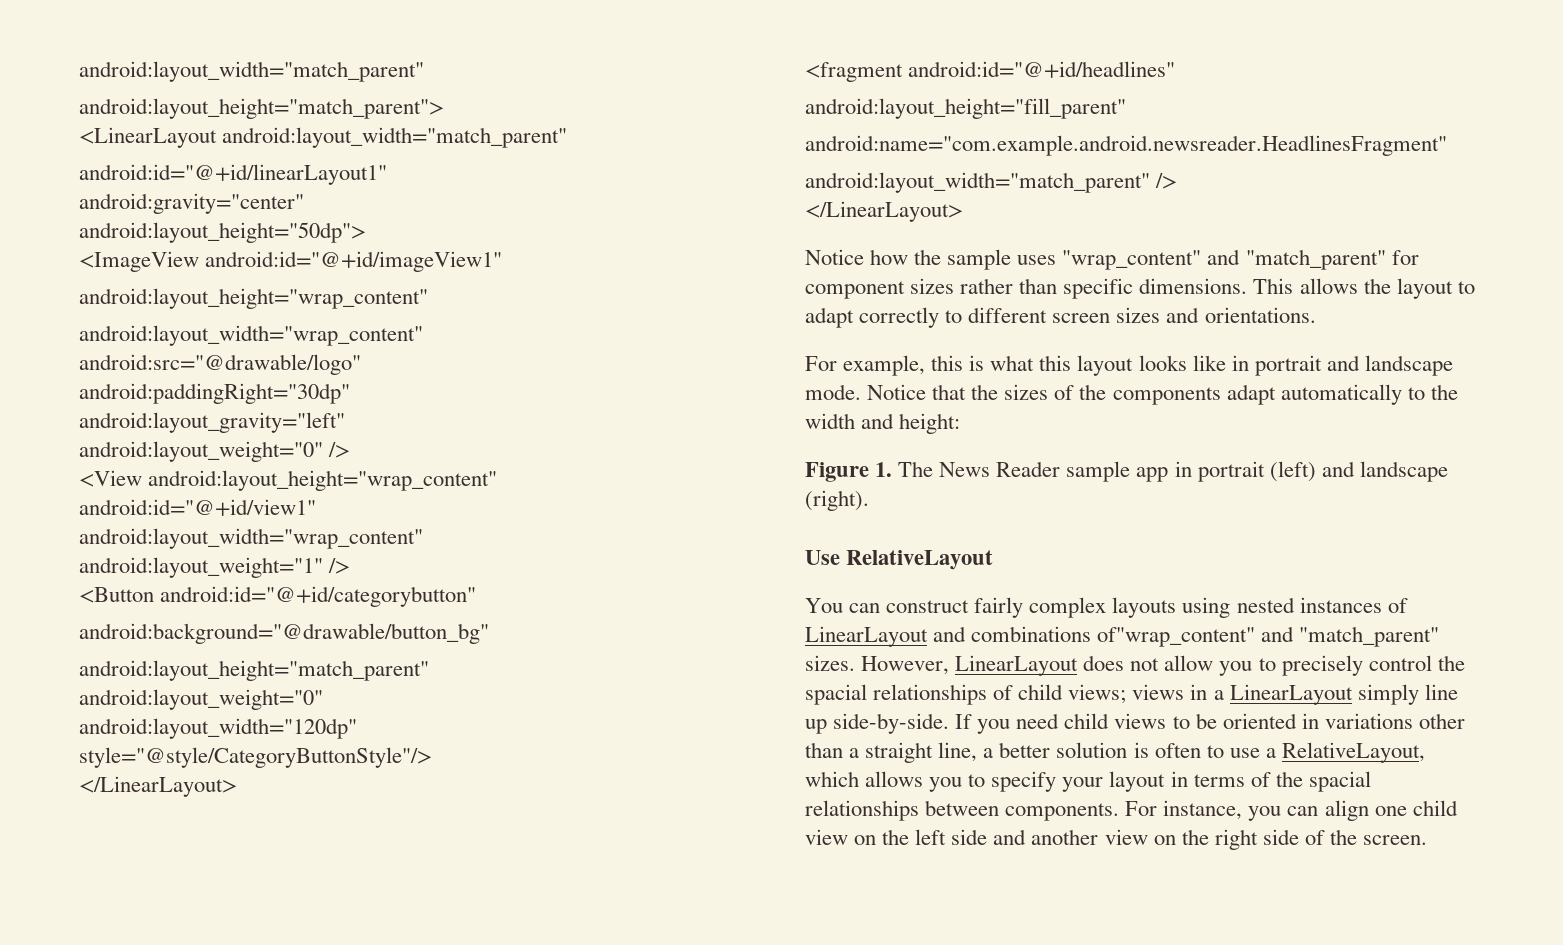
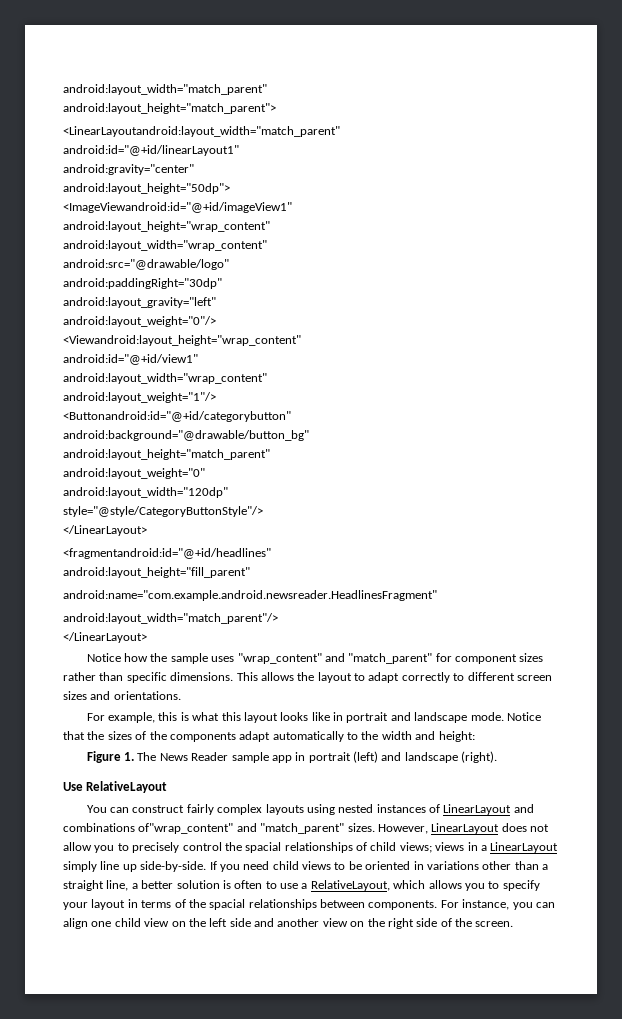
[79,127,568,148] <LinearLayout android:layout_width="match_parent" -> [63,126,340,137] <LinearLayoutandroid:layout_width="match_parent"
[79,251,503,272] <ImageView android:id="@+id/imageView1" -> [63,202,292,213] <ImageViewandroid:id="@+id/imageView1"
[79,441,351,462] [79,470,498,491] [79,499,316,516] [79,528,423,549] [79,557,351,578] [79,586,477,607] android:layout_weight="0" /> // <View android:layout_height="wrap_content" // android:id="@+id/view1" // android:layout_width="wrap_content" // android:layout_weight="1" /> // <Button android:id="@+id/categorybutton" -> [63,316,216,327] [63,335,301,346] [63,354,198,365] [63,373,267,384] [63,392,216,403] [63,411,291,422] android:layout_weight="0"/> // <Viewandroid:layout_height="wrap_content" // android:id="@+id/view1" // android:layout_width="wrap_content" // android:layout_weight="1"/> // <Buttonandroid:id="@+id/categorybutton"
[805,61,1176,82] <fragment android:id="@+id/headlines" -> [63,548,271,559] <fragmentandroid:id="@+id/headlines"
[805,172,1178,193] android:layout_width="match_parent" /> -> [63,613,278,624] android:layout_width="match_parent"/>

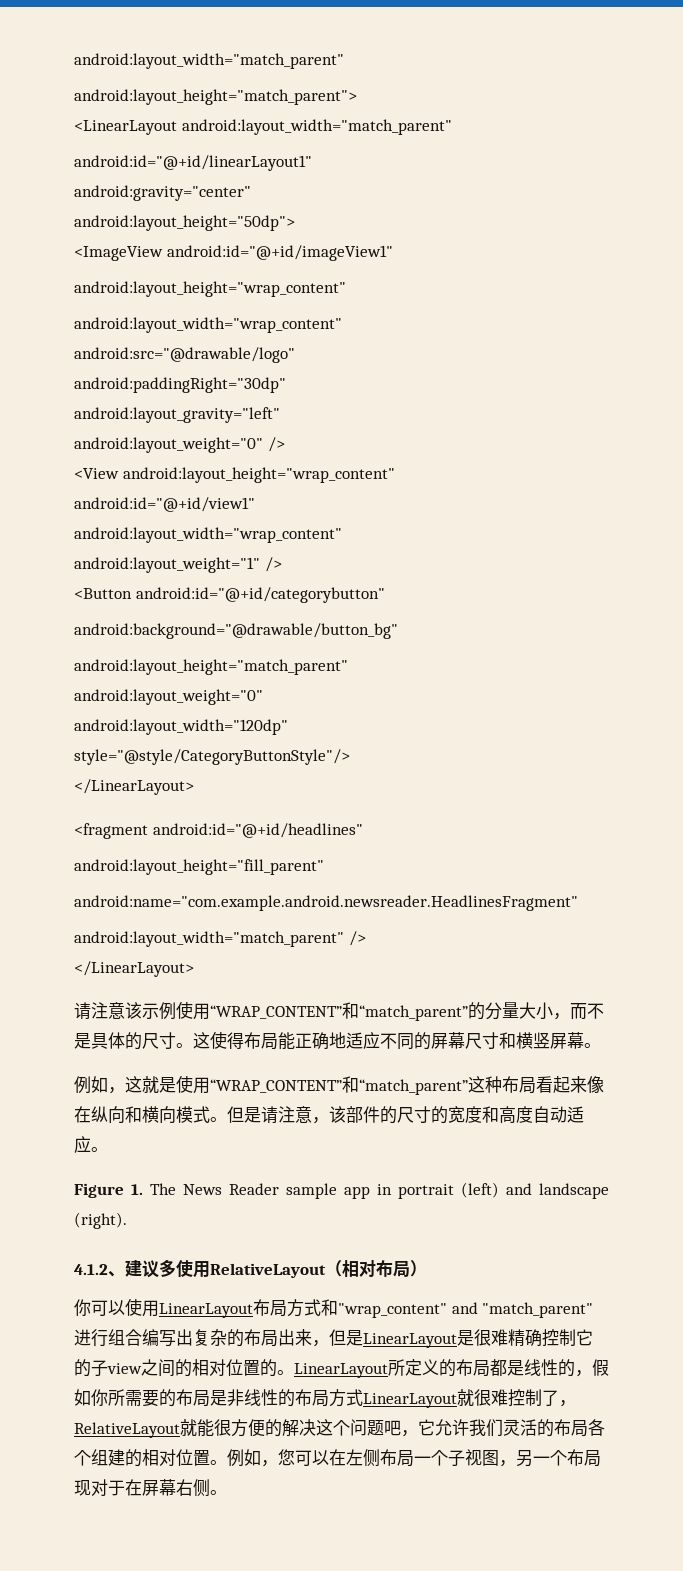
[63,126,340,137] <LinearLayoutandroid:layout_width="match_parent" -> [74,119,452,135] <LinearLayout android:layout_width="match_parent"
[63,202,292,213] <ImageViewandroid:id="@+id/imageView1" -> [74,245,393,261] <ImageView android:id="@+id/imageView1"
[63,316,216,327] [63,335,301,346] [63,354,198,365] [63,373,267,384] [63,392,216,403] [63,411,291,422] android:layout_weight="0"/> // <Viewandroid:layout_height="wrap_content" // android:id="@+id/view1" // android:layout_width="wrap_content" // android:layout_weight="1"/> // <Buttonandroid:id="@+id/categorybutton" -> [74,437,285,453] [74,467,395,483] [74,497,255,512] [74,527,342,543] [74,557,282,573] [74,587,385,603] android:layout_weight="0" /> // <View android:layout_height="wrap_content" // android:id="@+id/view1" // android:layout_width="wrap_content" // android:layout_weight="1" /> // <Button android:id="@+id/categorybutton"
[63,548,271,559] <fragmentandroid:id="@+id/headlines" -> [74,823,363,839] <fragment android:id="@+id/headlines"
[63,613,278,624] [63,632,147,643] [86,653,544,664] [63,672,552,683] [63,691,181,700] [86,712,541,723] [63,731,475,742] android:layout_width="match_parent"/> // </LinearLayout> // Notice how the sample uses "wrap_content" and "match_parent" for component sizes rather than specific dimensions. This allows the layout to adapt correctly to different screen sizes and orientations. // For example, this is what this layout looks like in portrait and landscape mode. Notice that the sizes of the components adapt automatically to the width and height: -> [74,931,366,947] [74,961,194,977] [74,1001,604,1021] [74,1031,601,1050] [74,1075,604,1095] [74,1106,584,1124] [74,1136,108,1153] android:layout_width="match_parent" /> // </LinearLayout> // 请注意该示例使用“WRAP_CONTENT”和“match_parent”的分量大小，而不是具体的尺寸。这使得布局能正确地适应不同的屏幕尺寸和横竖屏幕。 // 例如，这就是使用“WRAP_CONTENT”和“match_parent”这种布局看起来像在纵向和横向模式。但是请注意，该部件的尺寸的宽度和高度自动适应。
[63,781,168,793] [86,804,534,815] [63,823,549,834] [63,842,559,853] [63,861,548,872] [63,880,540,891] [63,899,555,910] [63,918,514,929] Use RelativeLayout // You can construct fairly complex layouts using nested instances of LinearLayout and combinations of"wrap_content" and "match_parent" sizes. However, LinearLayout does not allow you to precisely control the spacial relationships of child views; views in a LinearLayout simply line up side-by-side. If you need child views to be oriented in variations other than a straight line, a better solution is often to use a RelativeLayout, which allows you to specify your layout in terms of the spacial relationships between components. For instance, you can align one child view on the left side and another view on the right side of the screen. -> [74,1259,427,1278] [74,1298,594,1318] [74,1329,593,1348] [74,1359,609,1378] [74,1389,576,1408] [74,1419,605,1438] [74,1449,601,1467] [74,1479,227,1497] 4.1.2、建议多使用RelativeLayout（相对布局） // 你可以使用LinearLayout布局方式和"wrap_content" and "match_parent"进行组合编写出复杂的布局出来，但是LinearLayout是很难精确控制它的子view之间的相对位置的。LinearLayout所定义的布局都是线性的，假如你所需要的布局是非线性的布局方式LinearLayout就很难控制了，RelativeLayout就能很方便的解决这个问题吧，它允许我们灵活的布局各个组建的相对位置。例如，您可以在左侧布局一个子视图，另一个布局现对于在屏幕右侧。

